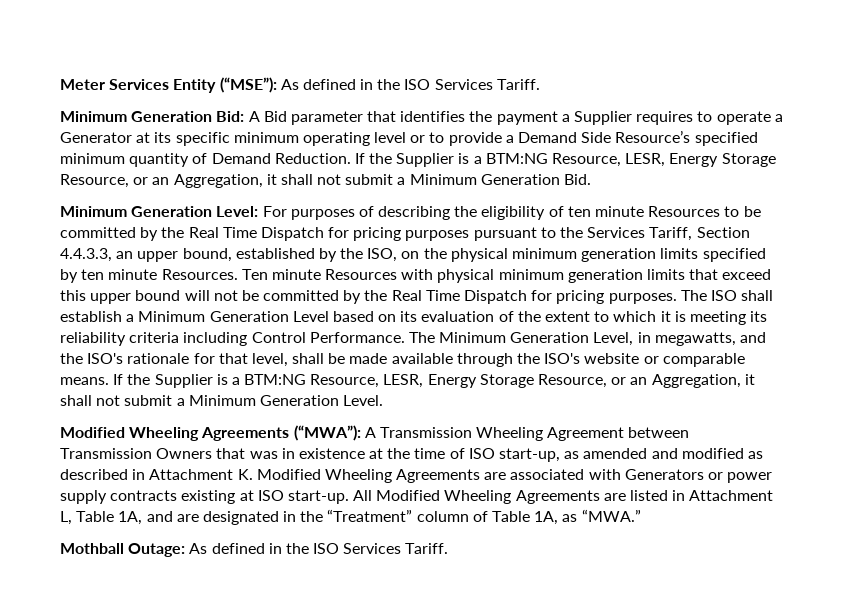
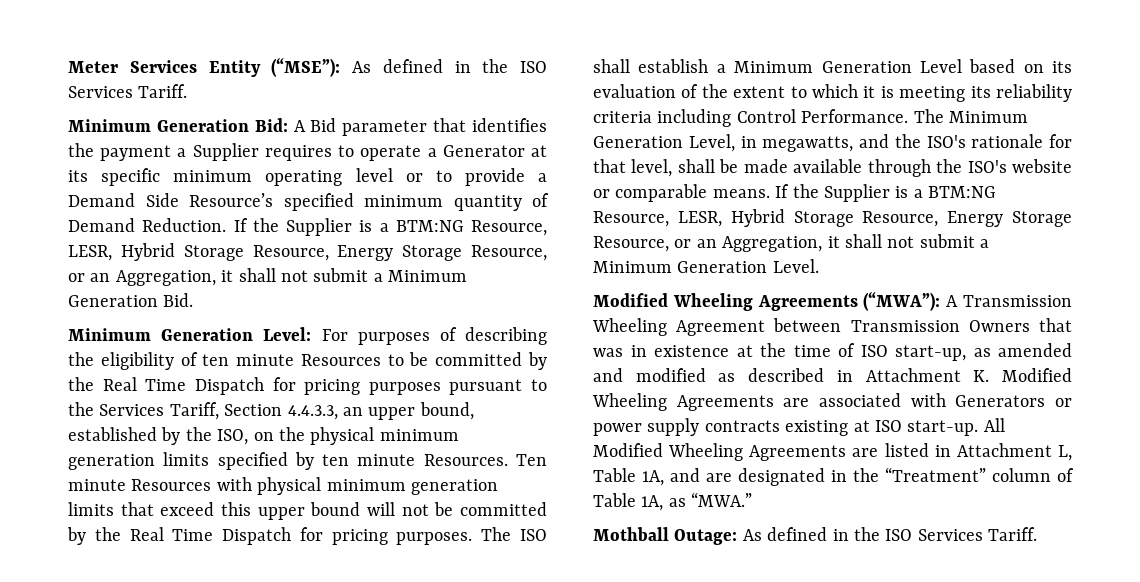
(666, 160) none -> [120,243,329,261] Hybrid Storage Resource,
(424, 381) none -> [730,209,939,227] Hybrid Storage Resource,

